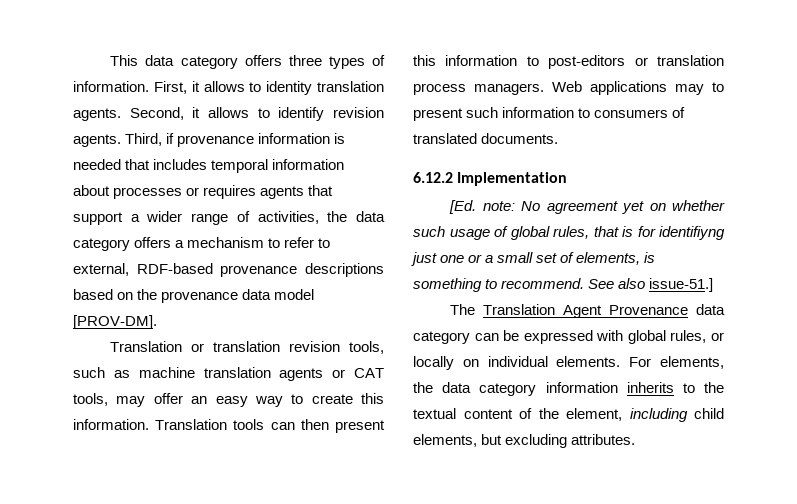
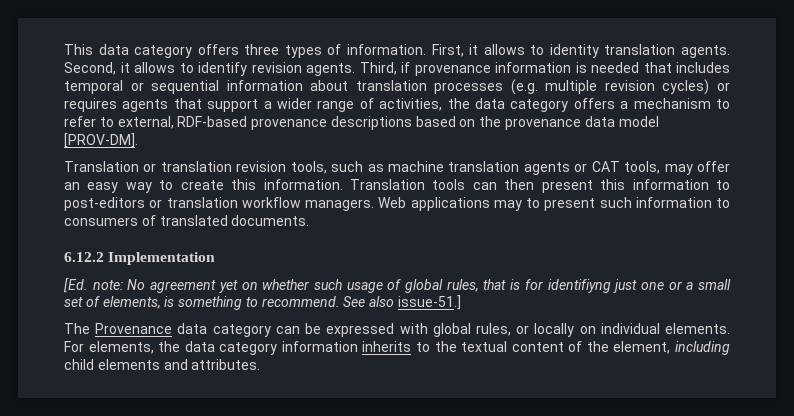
[272,159,345,170] [73,185,183,199] information about processes -> [130,79,710,95] or sequential information about translation processes (e.g. multiple revision cycles)
[413,83,466,95] process -> [241,197,301,208] workflow
[483,304,603,318] Translation Agent -> (90, 328) none
[413,434,568,448] elements, but excluding -> [97,359,188,370] elements and

